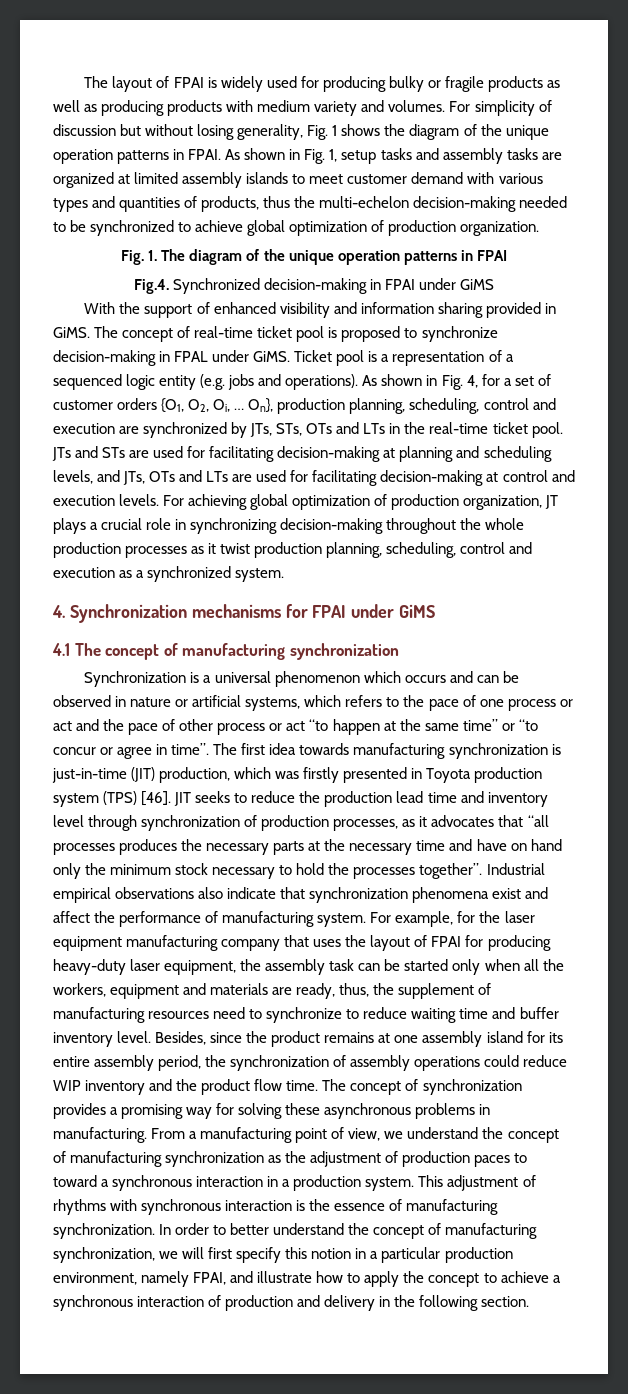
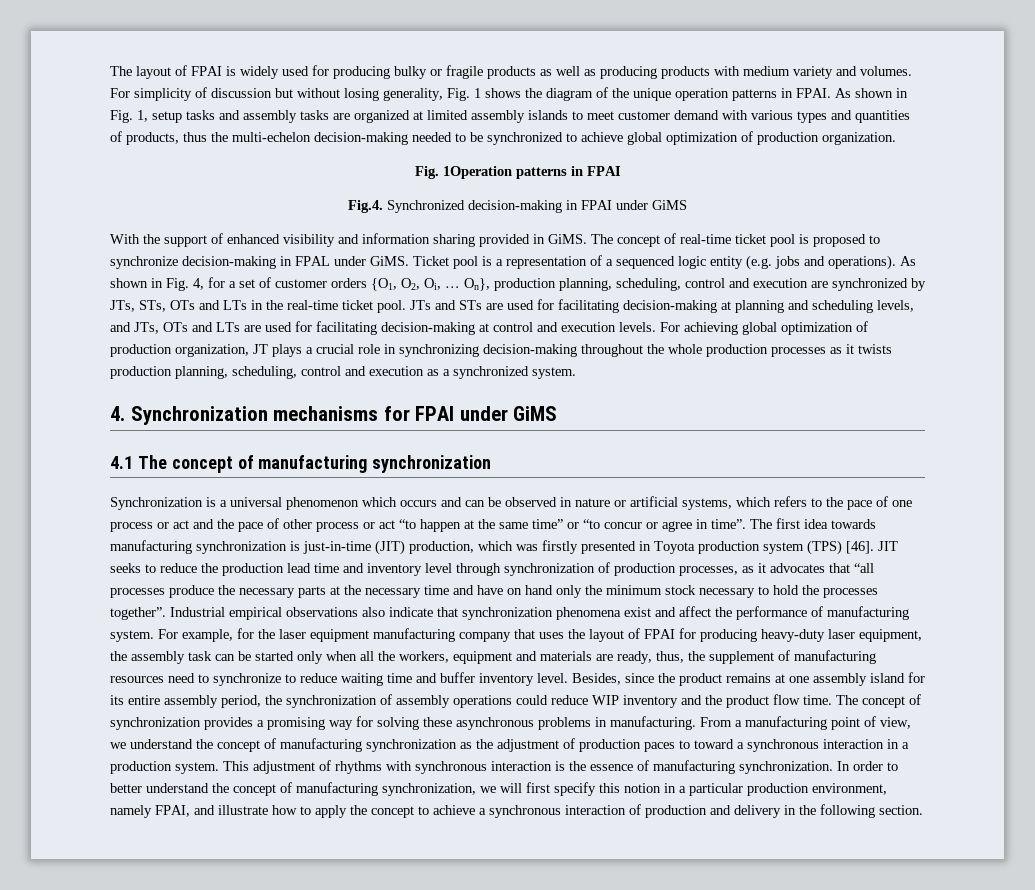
[148,249,400,265] 1. The diagram of the unique operation -> [442,166,512,179] 1Operation
[220,543,251,554] twist -> [858,344,892,354] twists
[119,839,178,855] produces -> [169,585,214,598] produce

